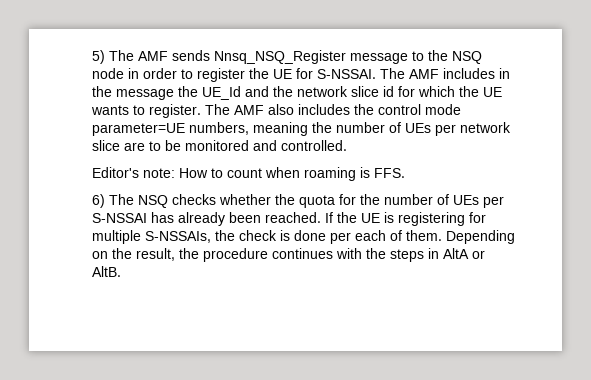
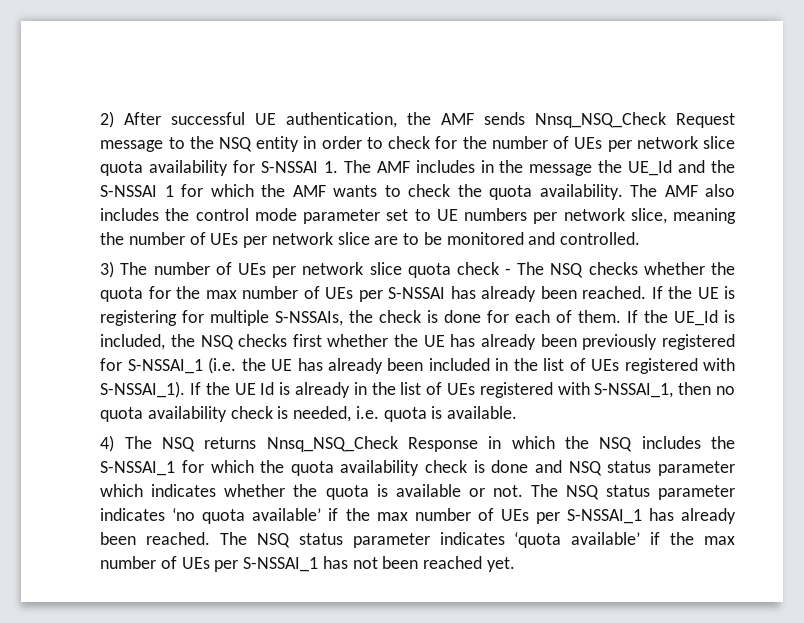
[91,50,346,64] 5) The AMF sends Nnsq_NSQ_Register -> [100,111,735,128] 2) After successful UE authentication, the AMF sends Nnsq_NSQ_Check Request
[91,68,124,79] node -> [256,136,300,152] entity
[196,68,376,82] register the UE for S-NSSAI. -> [388,136,735,152] [100,160,338,176] check for the number of UEs per network slice quota availability for S-NSSAI 1.
[296,86,502,97] network slice id for which the UE -> [100,184,326,197] S-NSSAI 1 for which the AMF
[148,104,201,118] register. -> [408,184,623,200] check the quota availability.
[91,122,249,136] parameter=UE numbers, -> [303,208,667,224] parameter set to UE numbers per network slice,
[91,167,405,181] [91,194,105,208] Editor's note: How to count when roaming is FFS. // 6) -> [100,261,512,278] 3) The number of UEs per network slice quota check -
(380, 199) none -> [205,290,237,299] max
[329,232,351,244] per -> [487,310,510,323] for
[445,230,515,244] [91,248,485,262] [91,266,121,277] Depending on the result, the procedure continues with the steps in AltA or AltB. -> [627,310,735,326] [100,334,735,350] [100,357,735,374] [100,381,735,398] [100,406,518,422] [100,435,736,452] [100,460,735,476] [100,484,735,500] [100,508,737,524] [100,532,735,548] [100,556,515,572] If the UE_Id is included, the NSQ checks first whether the UE has already been previously registered for S-NSSAI_1 (i.e. the UE has already been included in the list of UEs registered with S-NSSAI_1). If the UE Id is already in the list of UEs registered with S-NSSAI_1, then no quota availability check is needed, i.e. quota is available. // 4) The NSQ returns Nnsq_NSQ_Check Response in which the NSQ includes the S-NSSAI_1 for which the quota availability check is done and NSQ status parameter which indicates whether the quota is available or not. The NSQ status parameter indicates ‘no quota available’ if the max number of UEs per S-NSSAI_1 has already been reached. The NSQ status parameter indicates ‘quota available’ if the max number of UEs per S-NSSAI_1 has not been reached yet.

